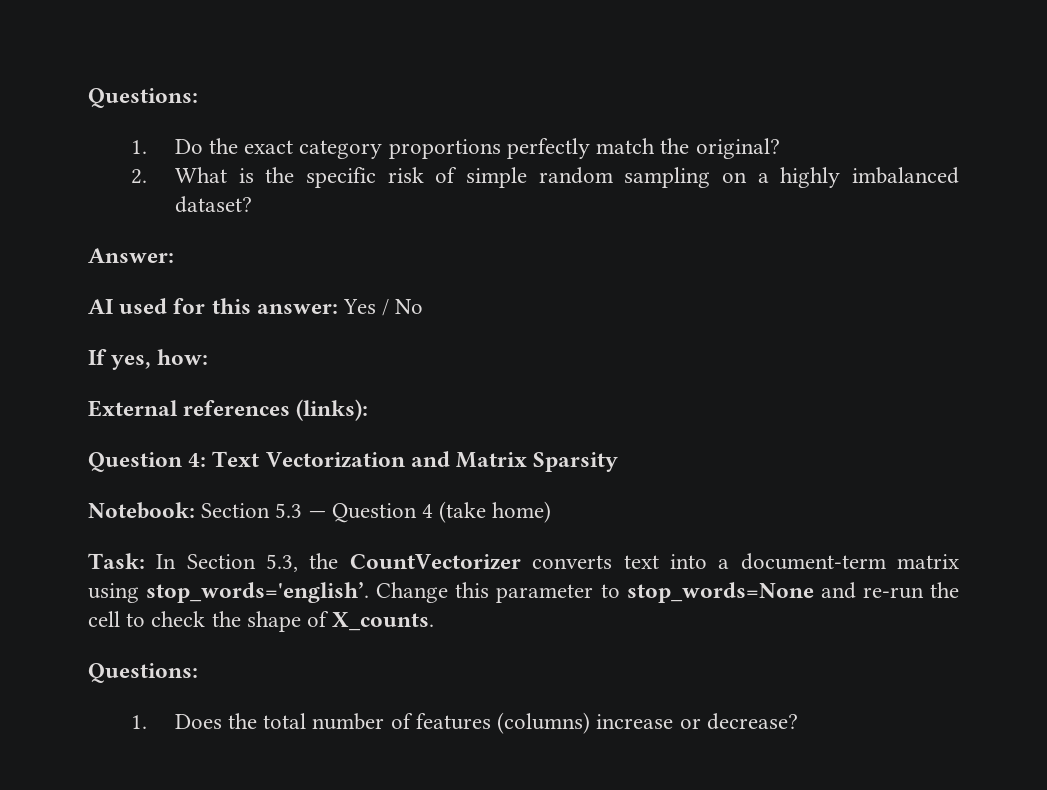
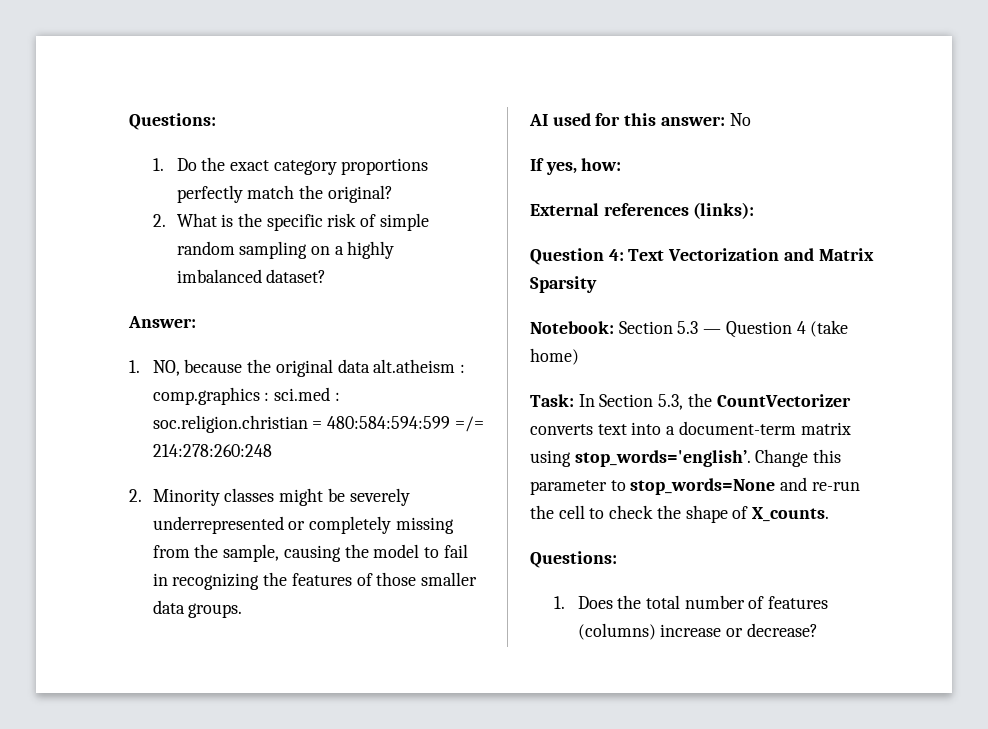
(174, 255) none -> [129,359,466,377] [152,387,340,405] [152,415,484,433] [152,444,272,457] [129,488,410,506] [152,516,454,534] [152,544,468,562] [152,572,478,590] [152,600,243,618] // 1. NO, because the original data alt.atheism : comp.graphics : sci.med : soc.religion.christian = 480:584:594:599 =/= 214:278:260:248 // 2. Minority classes might be severely underrepresented or completely missing from the sample, causing the model to fail in recognizing the features of those smaller data groups.
[343,299,390,316] Yes / -> (725, 121) none

